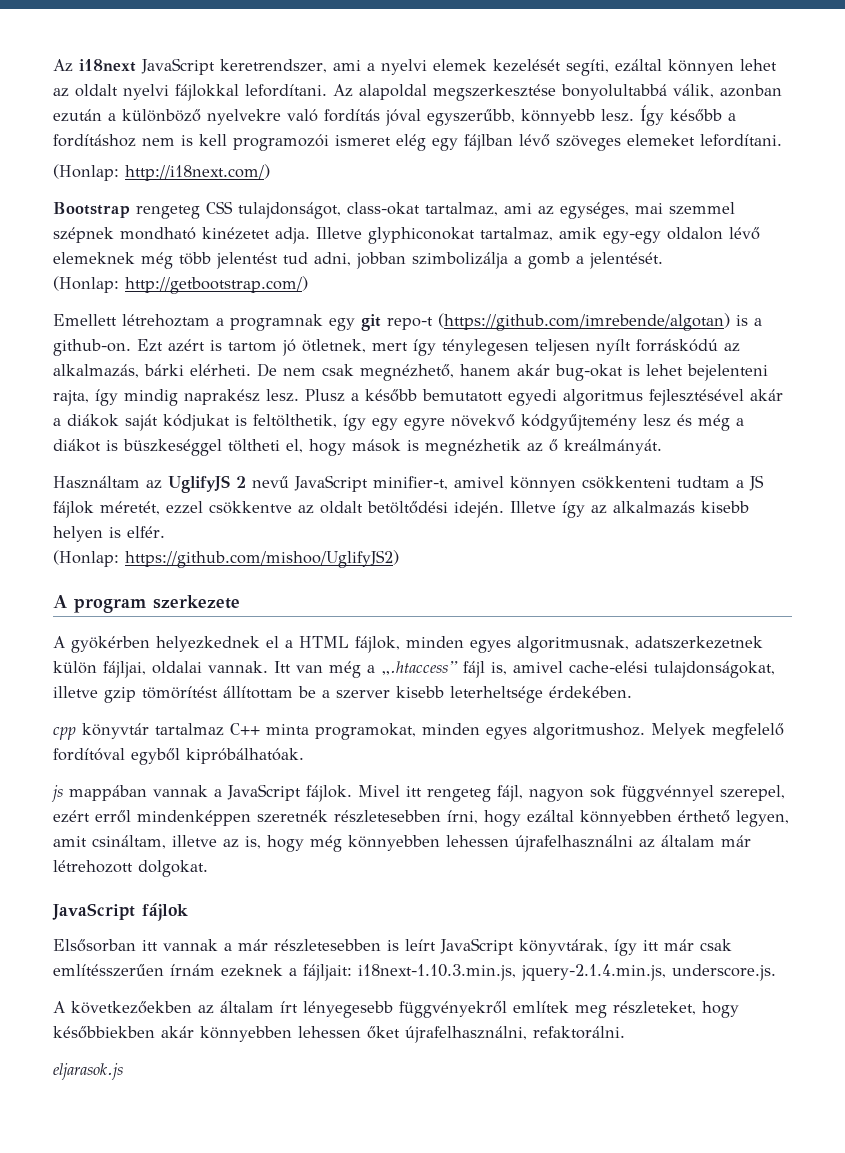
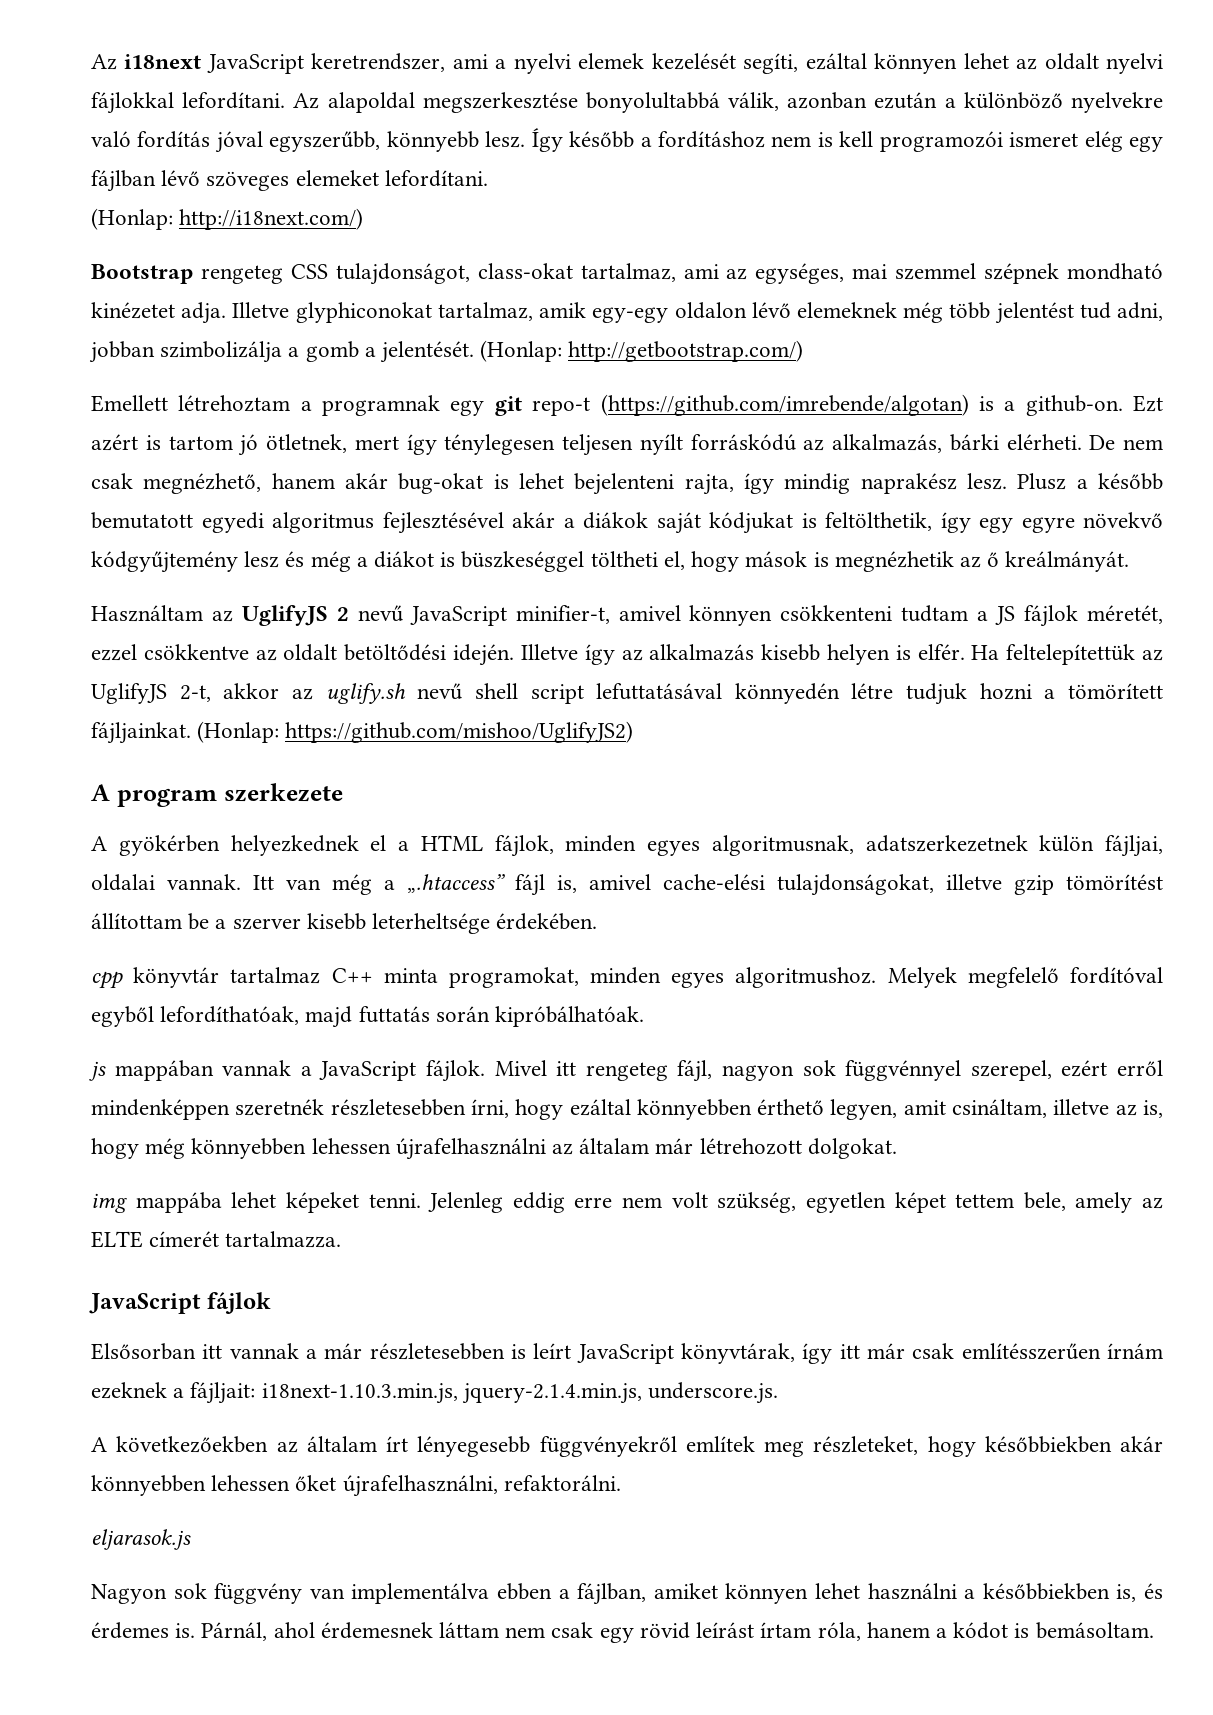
(663, 260) // -> (475, 352) none
(165, 532) // -> [971,644,1163,665] [91,683,1163,705] [91,722,191,744] Ha feltelepítettük az UglifyJS 2-t, akkor az uglify.sh nevű shell script lefuttatásával könnyedén létre tudjuk hozni a tömörített fájljainkat.
(180, 756) none -> [160,1006,490,1028] lefordíthatóak, majd futtatás során
(208, 868) none -> [91,1192,1163,1213] [91,1231,342,1248] // img mappába lehet képeket tenni. Jelenleg eddig erre nem volt szükség, egyetlen képet tettem bele, amely az ELTE címerét tartalmazza.
(123, 1071) none -> [91,1583,1163,1605] [91,1622,1154,1643] // Nagyon sok függvény van implementálva ebben a fájlban, amiket könnyen lehet használni a későbbiekben is, és érdemes is. Párnál, ahol érdemesnek láttam nem csak egy rövid leírást írtam róla, hanem a kódot is bemásoltam.

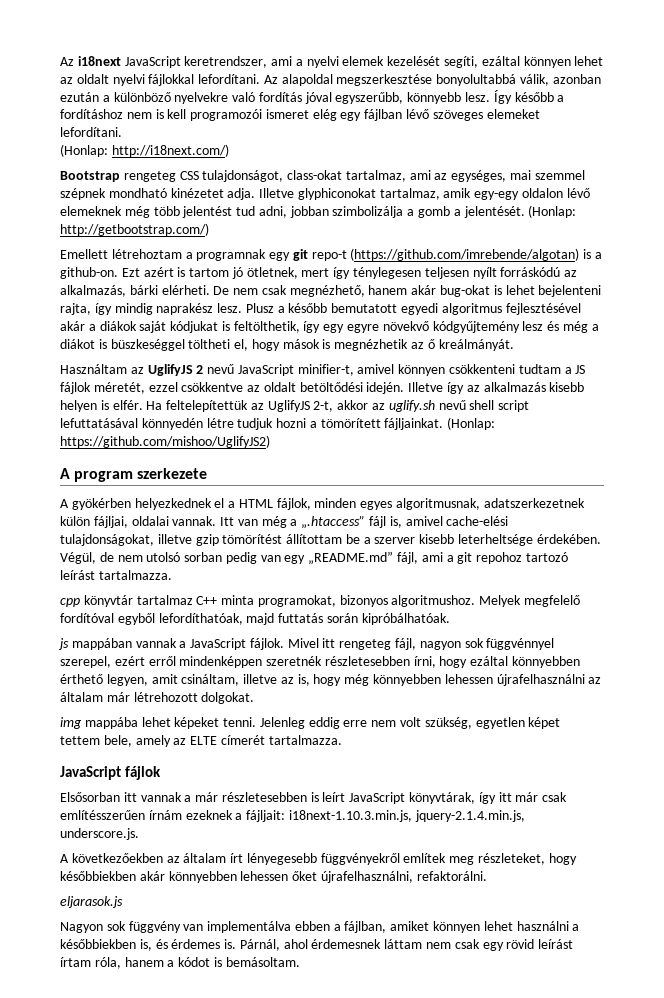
(598, 921) none -> [60,551,568,565] [60,570,172,580] Végül, de nem utolsó sorban pedig van egy „README.md” fájl, ami a git repohoz tartozó leírást tartalmazza.
[590,967,725,988] minden egyes -> [339,595,388,607] bizonyos

